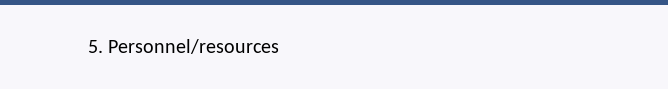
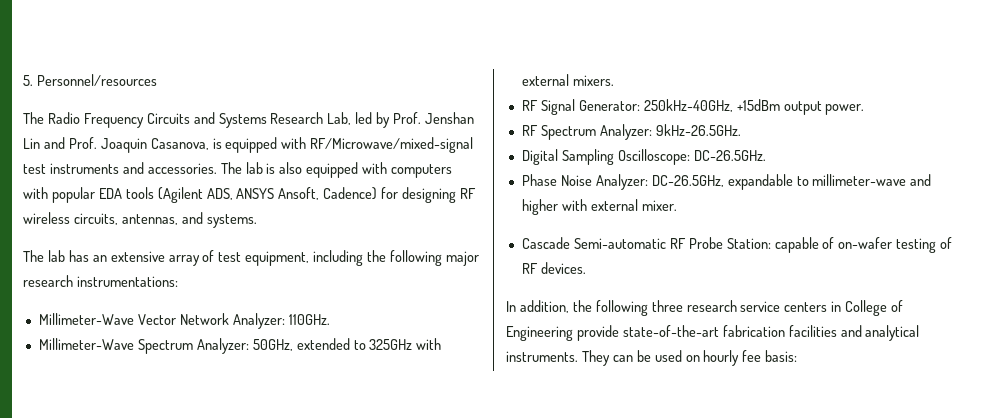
(280, 46) none -> [23,112,475,128] [23,137,474,153] [23,162,453,178] [23,187,477,203] [23,212,257,228] [23,250,479,266] [23,275,178,287] [38,313,330,329] [38,338,442,354] [521,74,614,86] [521,99,865,115] [521,124,741,140] [521,149,766,165] [521,174,932,190] [521,199,677,215] [521,237,953,253] [521,262,586,274] [506,300,904,316] [506,325,920,341] [506,350,798,366] // The Radio Frequency Circuits and Systems Research Lab, led by Prof. Jenshan Lin and Prof. Joaquin Casanova, is equipped with RF/Microwave/mixed-signal test instruments and accessories. The lab is also equipped with computers with popular EDA tools (Agilent ADS, ANSYS Ansoft, Cadence) for designing RF wireless circuits, antennas, and systems. // The lab has an extensive array of test equipment, including the following major research instrumentations: // Millimeter-Wave Vector Network Analyzer: 110GHz. // Millimeter-Wave Spectrum Analyzer: 50GHz, extended to 325GHz with external mixers. // RF Signal Generator: 250kHz-40GHz, +15dBm output power. // RF Spectrum Analyzer: 9kHz-26.5GHz. // Digital Sampling Oscilloscope: DC-26.5GHz. // Phase Noise Analyzer: DC-26.5GHz, expandable to millimeter-wave and higher with external mixer. // Cascade Semi-automatic RF Probe Station: capable of on-wafer testing of RF devices. // In addition, the following three research service centers in College of Engineering provide state-of-the-art fabrication facilities and analytical instruments. They can be used on hourly fee basis:

